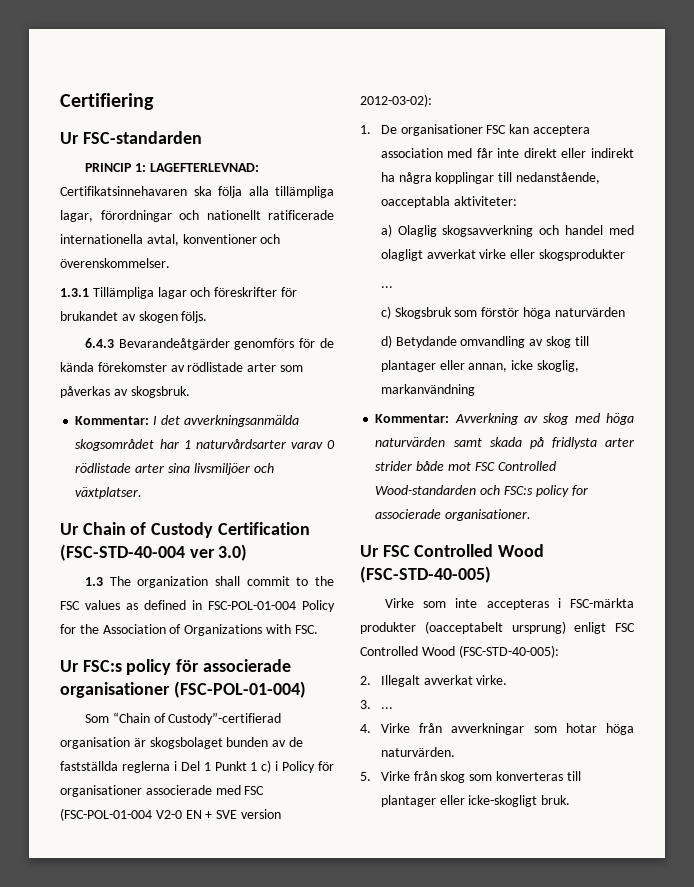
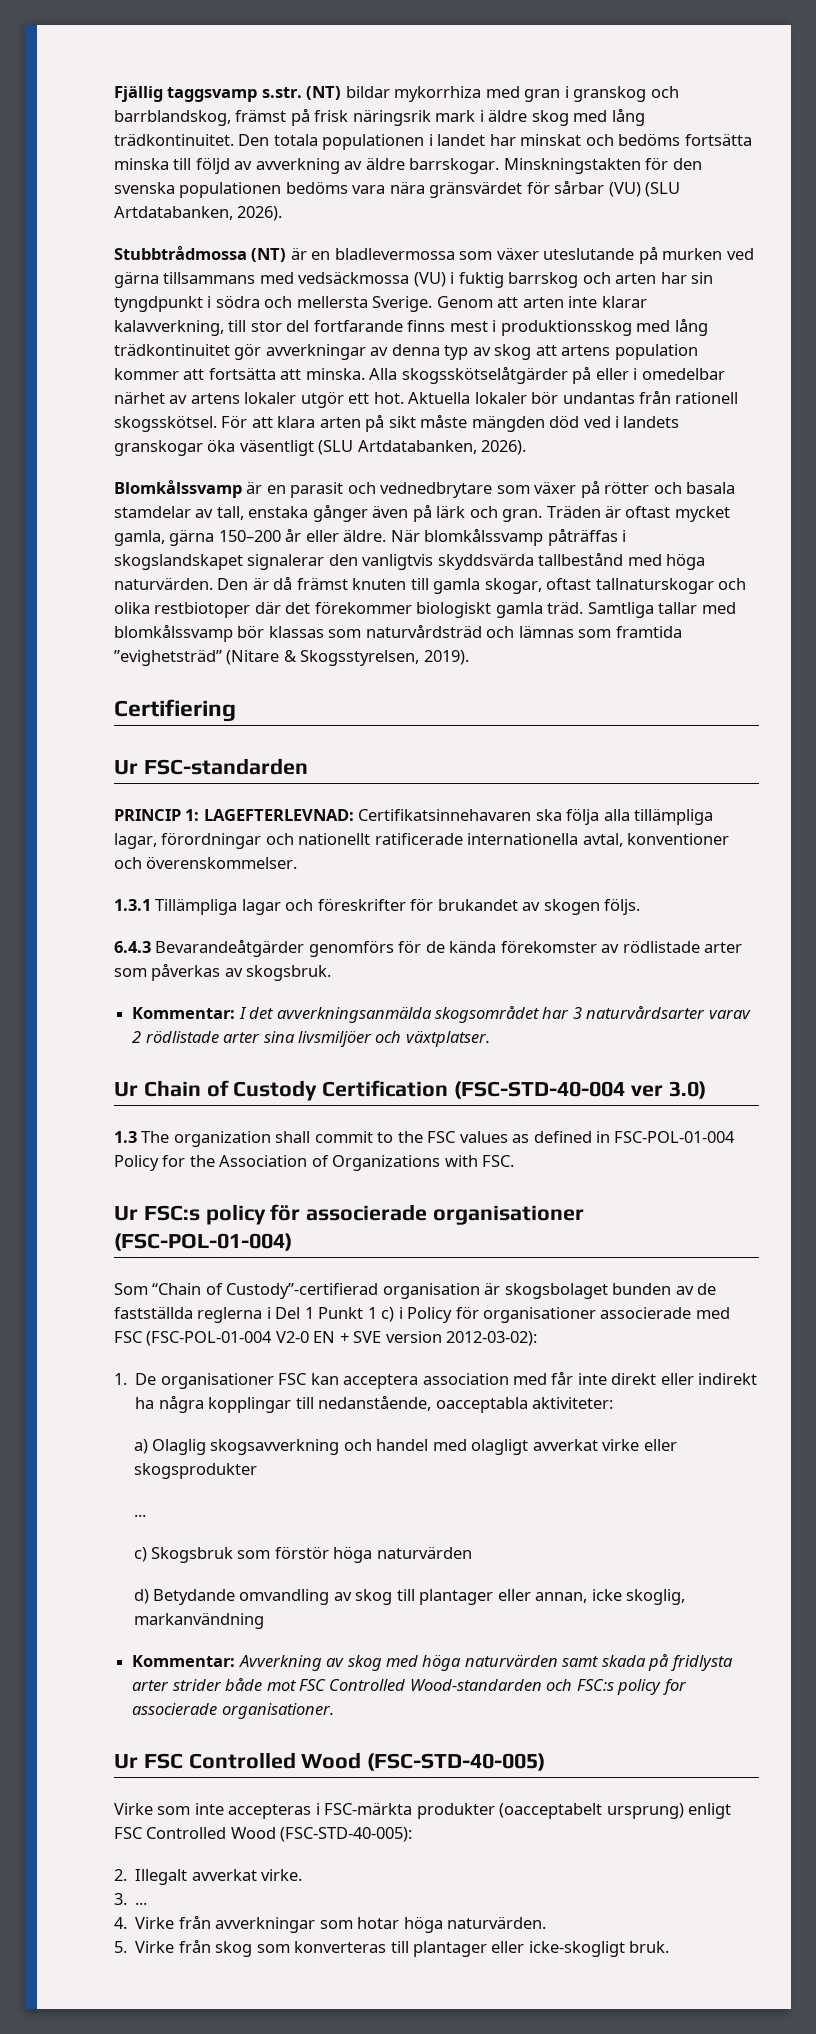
(60, 101) none -> [114,86,679,102] [114,108,645,126] [114,133,752,150] [114,157,702,174] [114,180,681,198] [114,206,283,221] [114,246,754,264] [114,271,714,288] [114,295,647,312] [114,318,708,336] [114,343,698,360] [114,366,725,384] [114,390,739,408] [114,414,680,432] [114,439,527,456] [114,480,736,498] [114,504,730,522] [114,528,627,546] [114,552,706,570] [114,576,747,594] [114,601,736,618] [114,624,682,642] [114,649,469,666] Fjällig taggsvamp s.str. (NT) bildar mykorrhiza med gran i granskog och barrblandskog, främst på frisk näringsrik mark i äldre skog med lång trädkontinuitet. Den totala populationen i landet har minskat och bedöms fortsätta minska till följd av avverkning av äldre barrskogar. Minskningstakten för den svenska populationen bedöms vara nära gränsvärdet för sårbar (VU) (SLU Artdatabanken, 2026). // Stubbtrådmossa (NT) är en bladlevermossa som växer uteslutande på murken ved gärna tillsammans med vedsäckmossa (VU) i fuktig barrskog och arten har sin tyngdpunkt i södra och mellersta Sverige. Genom att arten inte klarar kalavverkning, till stor del fortfarande finns mest i produktionsskog med lång trädkontinuitet gör avverkningar av denna typ av skog att artens population kommer att fortsätta att minska. Alla skogsskötselåtgärder på eller i omedelbar närhet av artens lokaler utgör ett hot. Aktuella lokaler bör undantas från rationell skogsskötsel. För att klara arten på sikt måste mängden död ved i landets granskogar öka väsentligt (SLU Artdatabanken, 2026). // Blomkålssvamp är en parasit och vednedbrytare som växer på rötter och basala stamdelar av tall, enstaka gånger även på lärk och gran. Träden är oftast mycket gamla, gärna 150–200 år eller äldre. När blomkålssvamp påträffas i skogslandskapet signalerar den vanligtvis skyddsvärda tallbestånd med höga naturvärden. Den är då främst knuten till gamla skogar, oftast tallnaturskogar och olika restbiotoper där det förekommer biologiskt gamla träd. Samtliga tallar med blomkålssvamp bör klassas som naturvårdsträd och lämnas som framtida ”evighetsträd” (Nitare & Skogsstyrelsen, 2019). //
[183,440,191,449] 1 -> [572,1007,582,1019] 3
[327,440,335,449] 0 -> [132,1031,142,1043] 2

